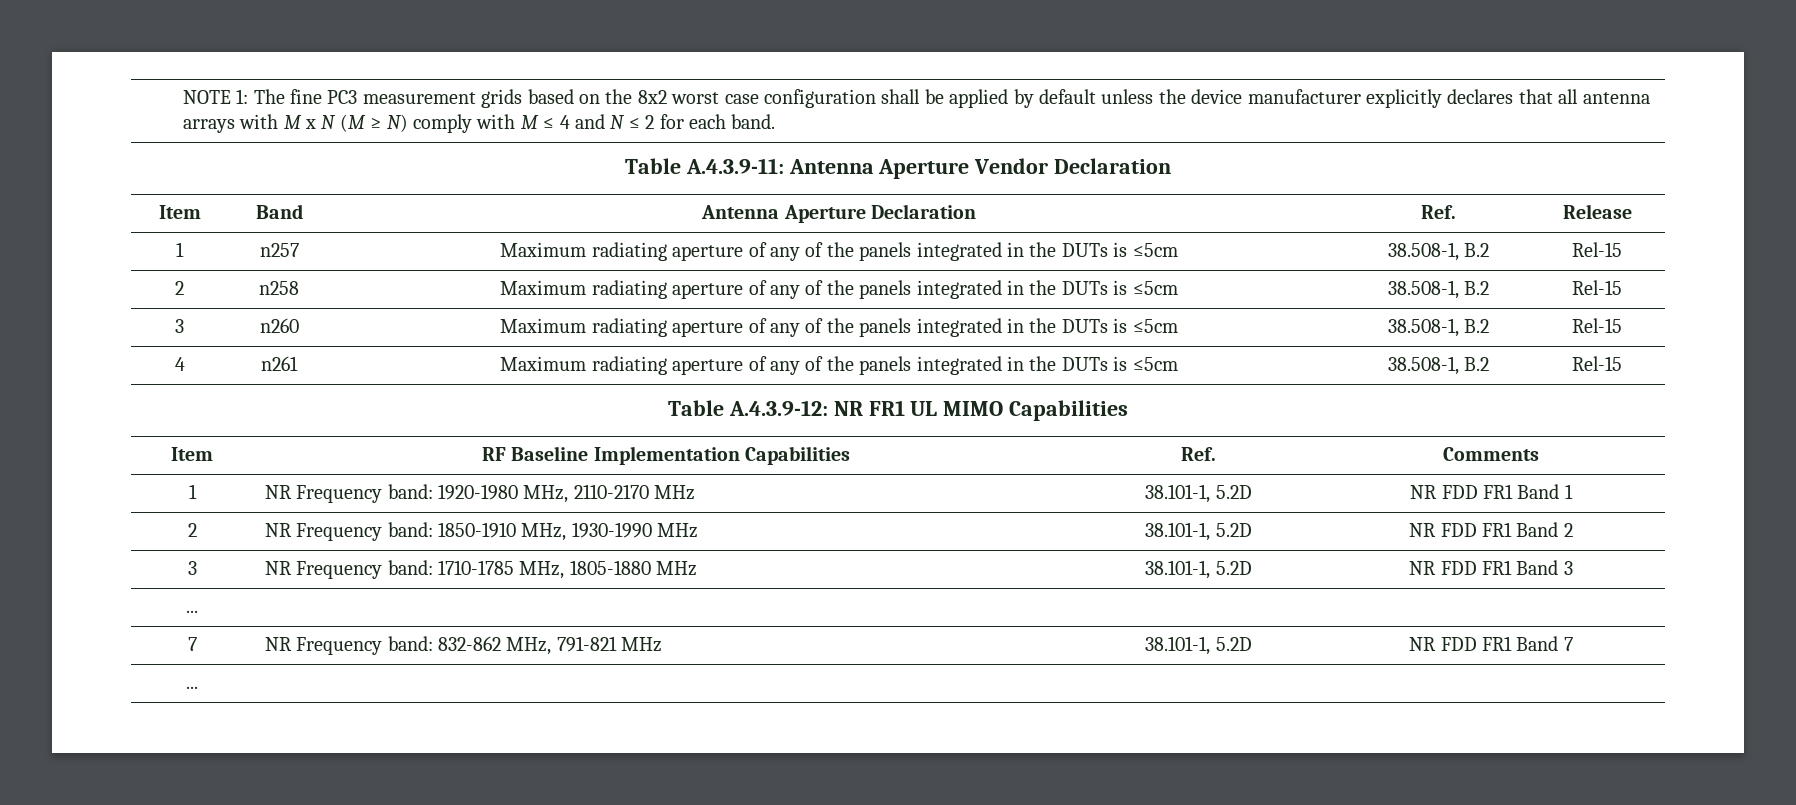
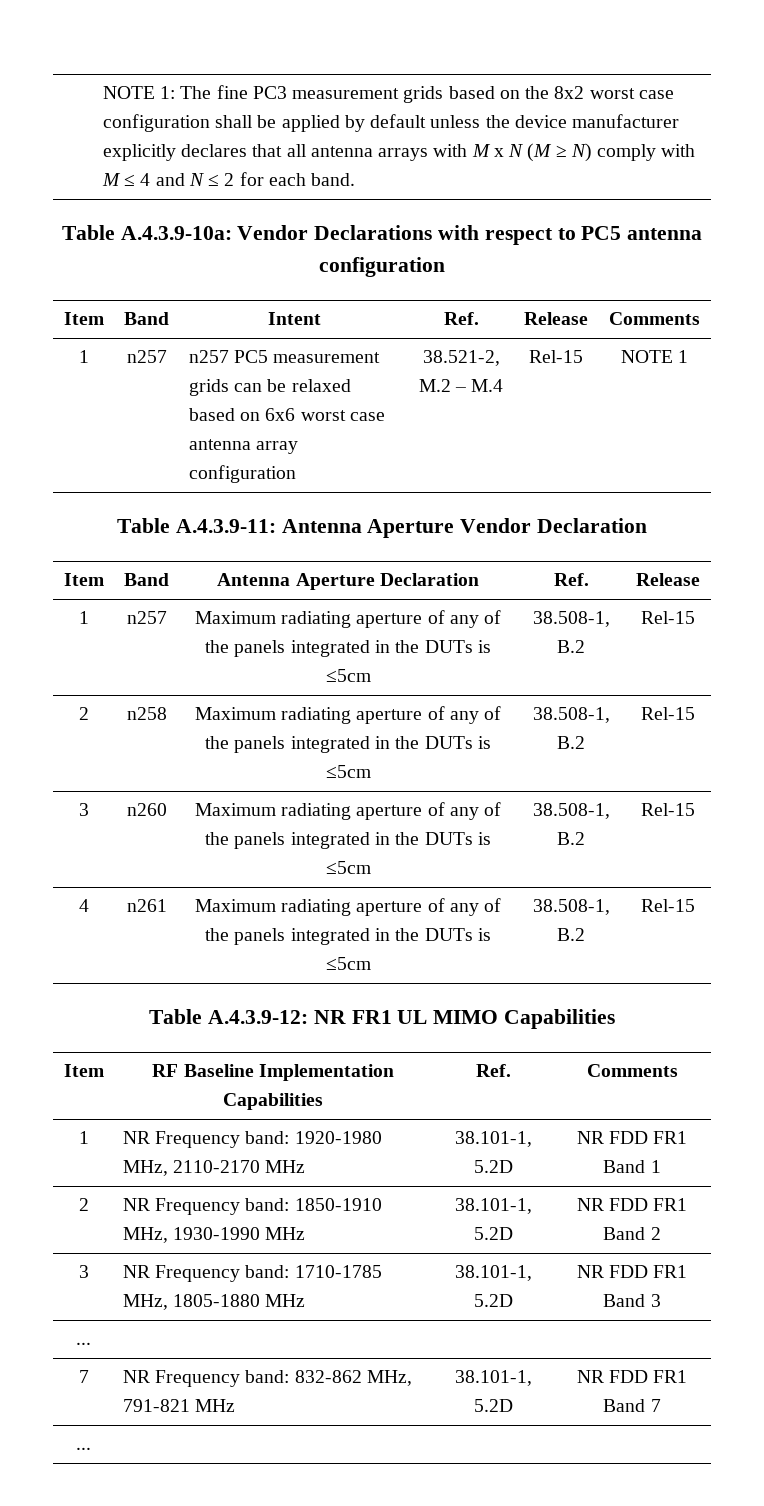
(776, 121) none -> [61,225,703,245] [319,257,445,277] [63,312,104,325] [124,312,169,325] [267,312,321,325] [443,312,479,325] [524,312,588,325] [609,312,700,325] [78,350,89,363] [126,350,167,363] [188,350,381,363] [188,379,351,396] [188,408,385,421] [188,439,299,454] [188,465,296,483] [422,350,500,366] [418,379,504,392] [529,350,583,363] [620,350,689,363] // Table A.4.3.9-10a: Vendor Declarations with respect to PC5 antenna configuration // Item | Band | Intent | Ref. | Release | Comments // 1 | n257 | n257 PC5 measurement grids can be relaxed based on 6x6 worst case antenna array configuration | 38.521-2, M.2 – M.4 | Rel-15 | NOTE 1

